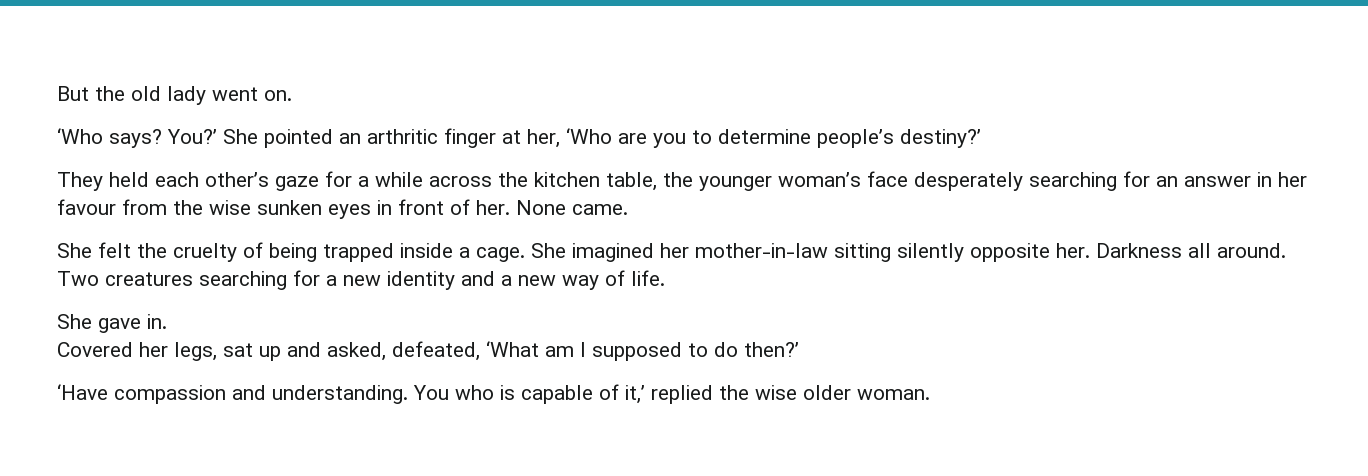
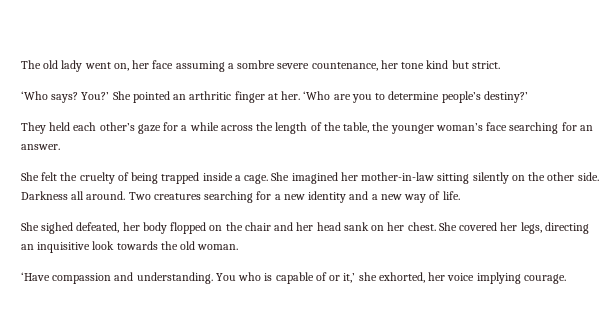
[57,86,125,101] But the -> [21,60,41,69] The
[264,90,292,101] on. -> [113,60,500,72] on, her face assuming a sombre severe countenance, her tone kind but strict.
[527,129,560,148] her, -> [281,91,301,100] her.
[534,172,600,187] kitchen -> [275,122,341,134] length of the
[914,172,1023,191] desperately -> (508, 126) none
[1184,172,1307,187] [57,199,628,219] answer in her favour from the wise sunken eyes in front of her. None came. -> [21,144,60,150] answer.
[970,243,1090,262] opposite her. -> [511,172,599,181] on the other side.
[98,314,167,333] [57,341,799,361] gave in. // Covered her legs, sat up and asked, defeated, ‘What am I supposed to do then?’ -> [41,222,589,234] [21,241,239,253] sighed defeated, her body flopped on the chair and her head sank on her chest. She covered her legs, directing an inquisitive look towards the old woman.
[625,385,930,404] it,’ replied the wise older woman. -> [329,272,566,284] or it,’ she exhorted, her voice implying courage.

